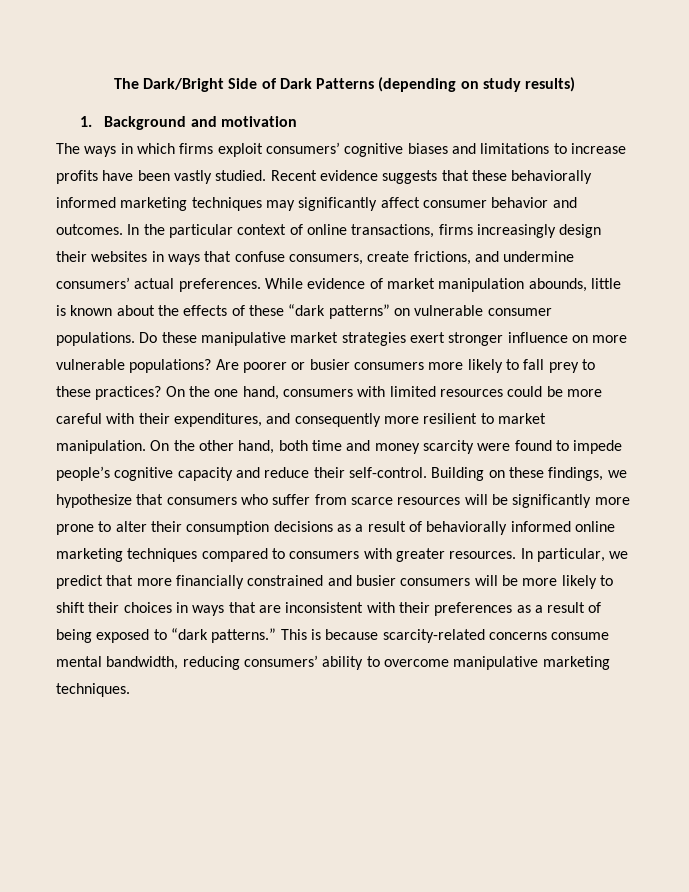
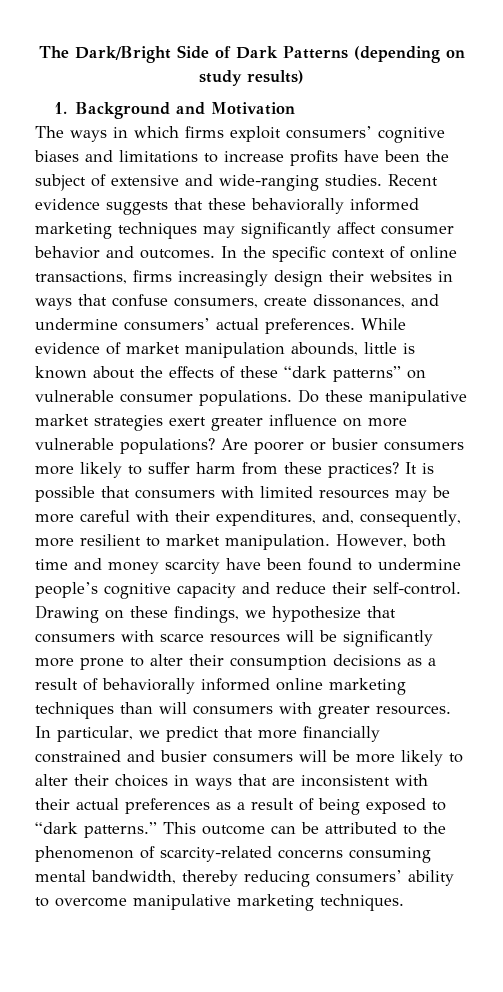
[220,116,297,127] motivation -> [210,102,295,115] Motivation
[173,170,267,184] vastly studied. -> [426,150,449,162] [35,174,382,191] the subject of extensive and wide-ranging studies.
[168,224,233,238] particular -> [272,246,326,262] specific
[413,251,471,265] frictions, -> [313,294,405,308] dissonances,
[448,332,504,346] stronger -> [211,417,263,431] greater
[523,359,595,373] [56,386,279,400] fall prey to these practices? On the one hand, -> [148,462,434,478] [35,486,130,502] suffer harm from these practices? It is possible that
[507,386,543,397] could -> [395,490,427,502] may
[266,413,381,427] and consequently -> [322,510,461,527] and, consequently,
[150,440,275,454] On the other hand, -> [336,534,407,548] However,
[477,443,511,451] were -> [226,558,302,570] have been
[573,440,623,454] impede -> [378,558,461,570] undermine
[431,467,485,481] Building -> [35,605,99,623] Drawing
[240,494,347,505] who suffer from -> [121,630,154,642] with
[201,548,285,562] compared to -> [120,702,187,714] than will
[56,602,85,613] shift -> [35,774,68,786] alter
(430, 607) none -> [76,798,119,810] actual
[310,629,379,640] is because -> [202,822,446,835] [35,846,155,862] outcome can be attributed to the phenomenon of
[551,632,610,640] consume -> [349,847,431,863] consuming
(179, 663) none -> [182,870,238,886] thereby

